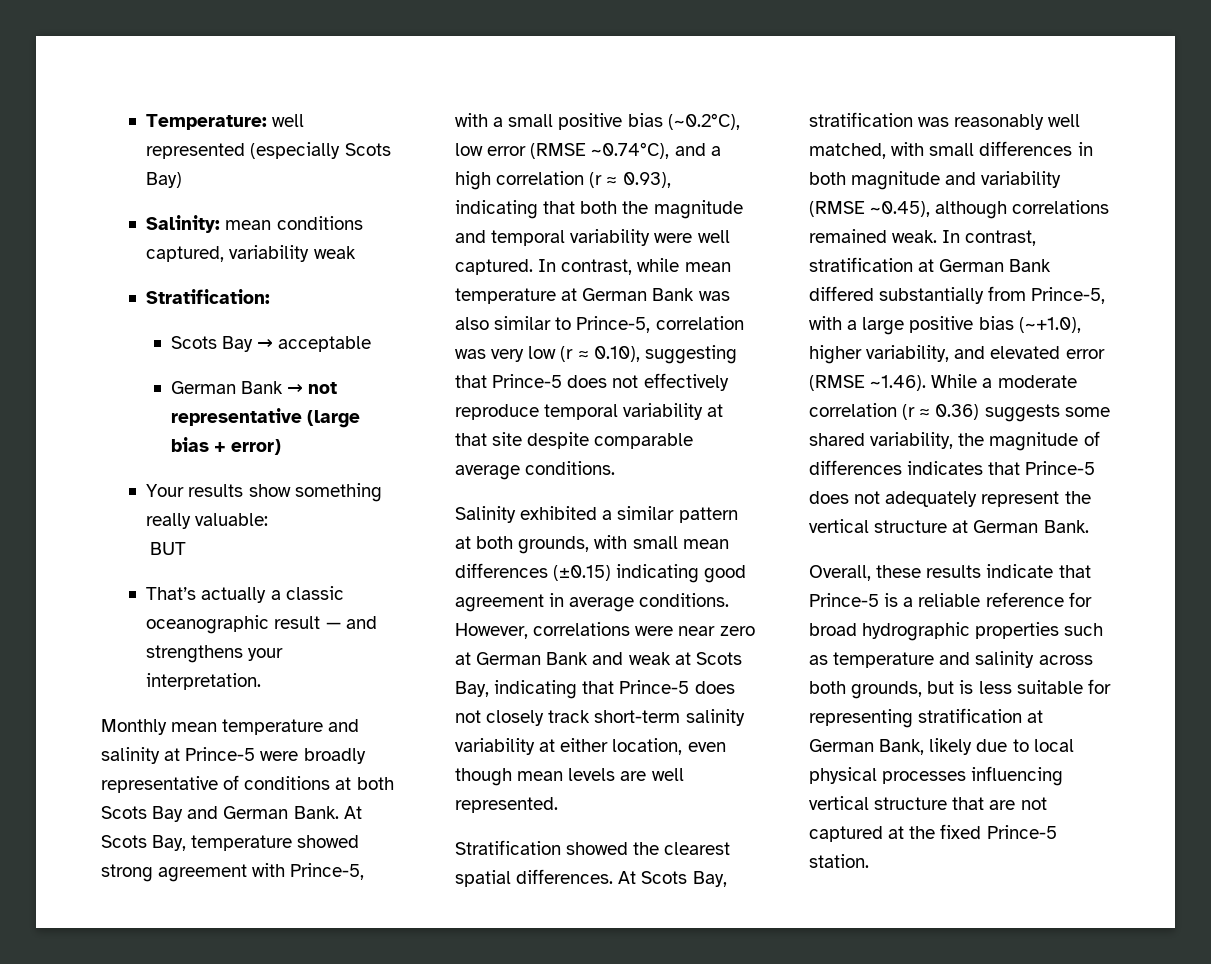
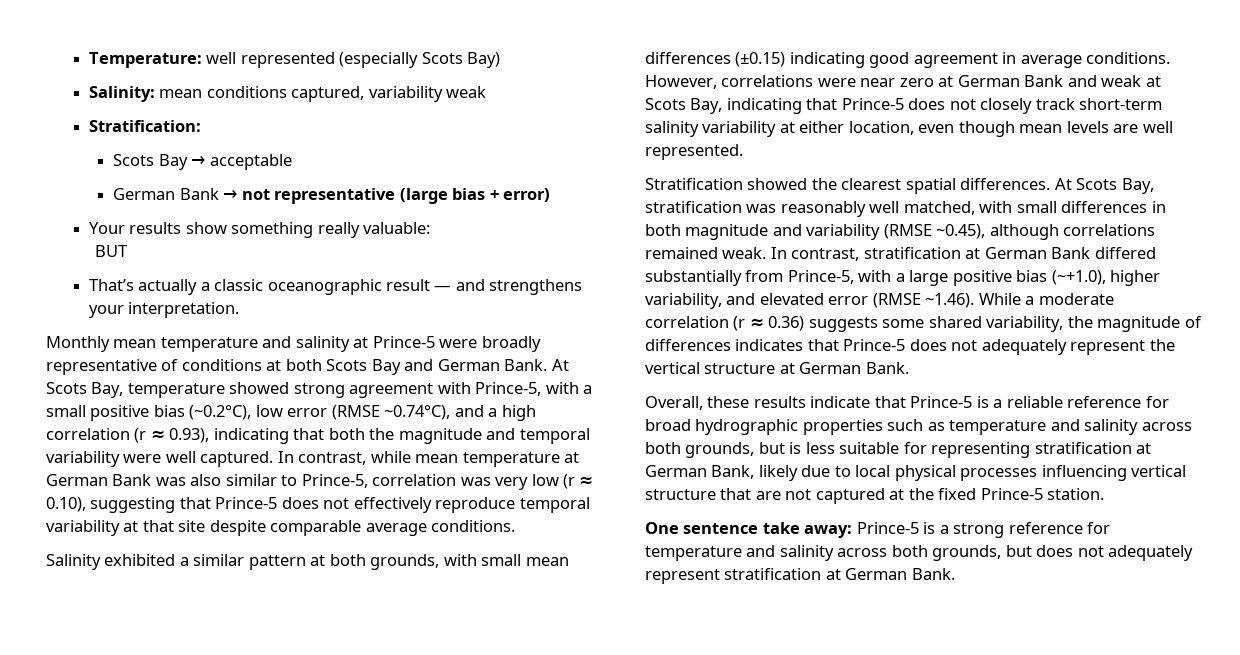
(869, 861) none -> [645,522,1111,538] [645,545,1194,561] [645,568,955,584] // One sentence take away: Prince-5 is a strong reference for temperature and salinity across both grounds, but does not adequately represent stratification at German Bank.

